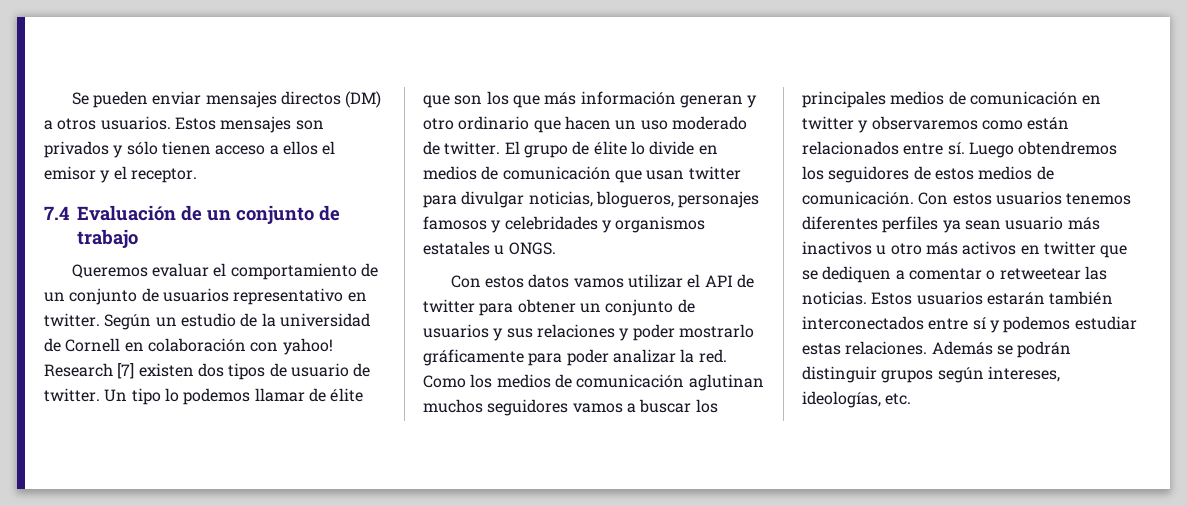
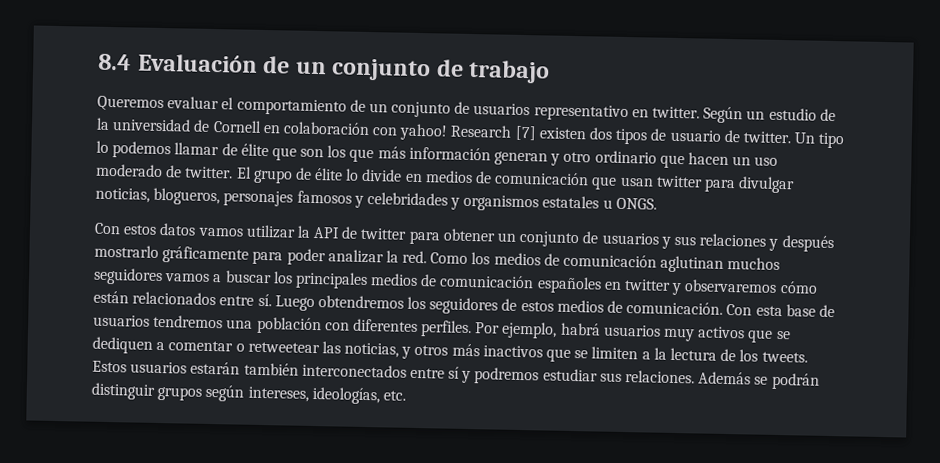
[71,91,382,108] [44,116,324,133] [44,141,336,158] [44,166,197,183] [44,206,69,220] Se pueden enviar mensajes directos (DM) a otros usuarios. Estos mensajes son privados y sólo tienen acceso a ellos el emisor y el receptor. // 7.4 -> [98,53,131,71] 8.4
[687,274,701,288] el -> [296,225,311,238] la
[632,324,675,341] poder -> [781,235,834,253] después
(1078, 98) none -> [536,276,602,294] españoles
[981,120,1023,130] como -> [779,281,818,294] cómo
[952,191,1132,205] [802,216,1100,233] [802,241,1096,255] estos usuarios tenemos diferentes perfiles ya sean usuario más inactivos u otro más activos en twitter -> [755,304,835,318] [93,314,746,342] esta base de usuarios tendremos una población con diferentes perfiles. Por ejemplo, habrá usuarios muy activos
[802,291,867,305] noticias. -> [344,342,808,363] noticias, y otros más inactivos que se limiten a la lectura de los tweets.
[1003,316,1137,333] [802,343,841,355] podemos estudiar estas -> [474,367,622,385] podremos estudiar sus

